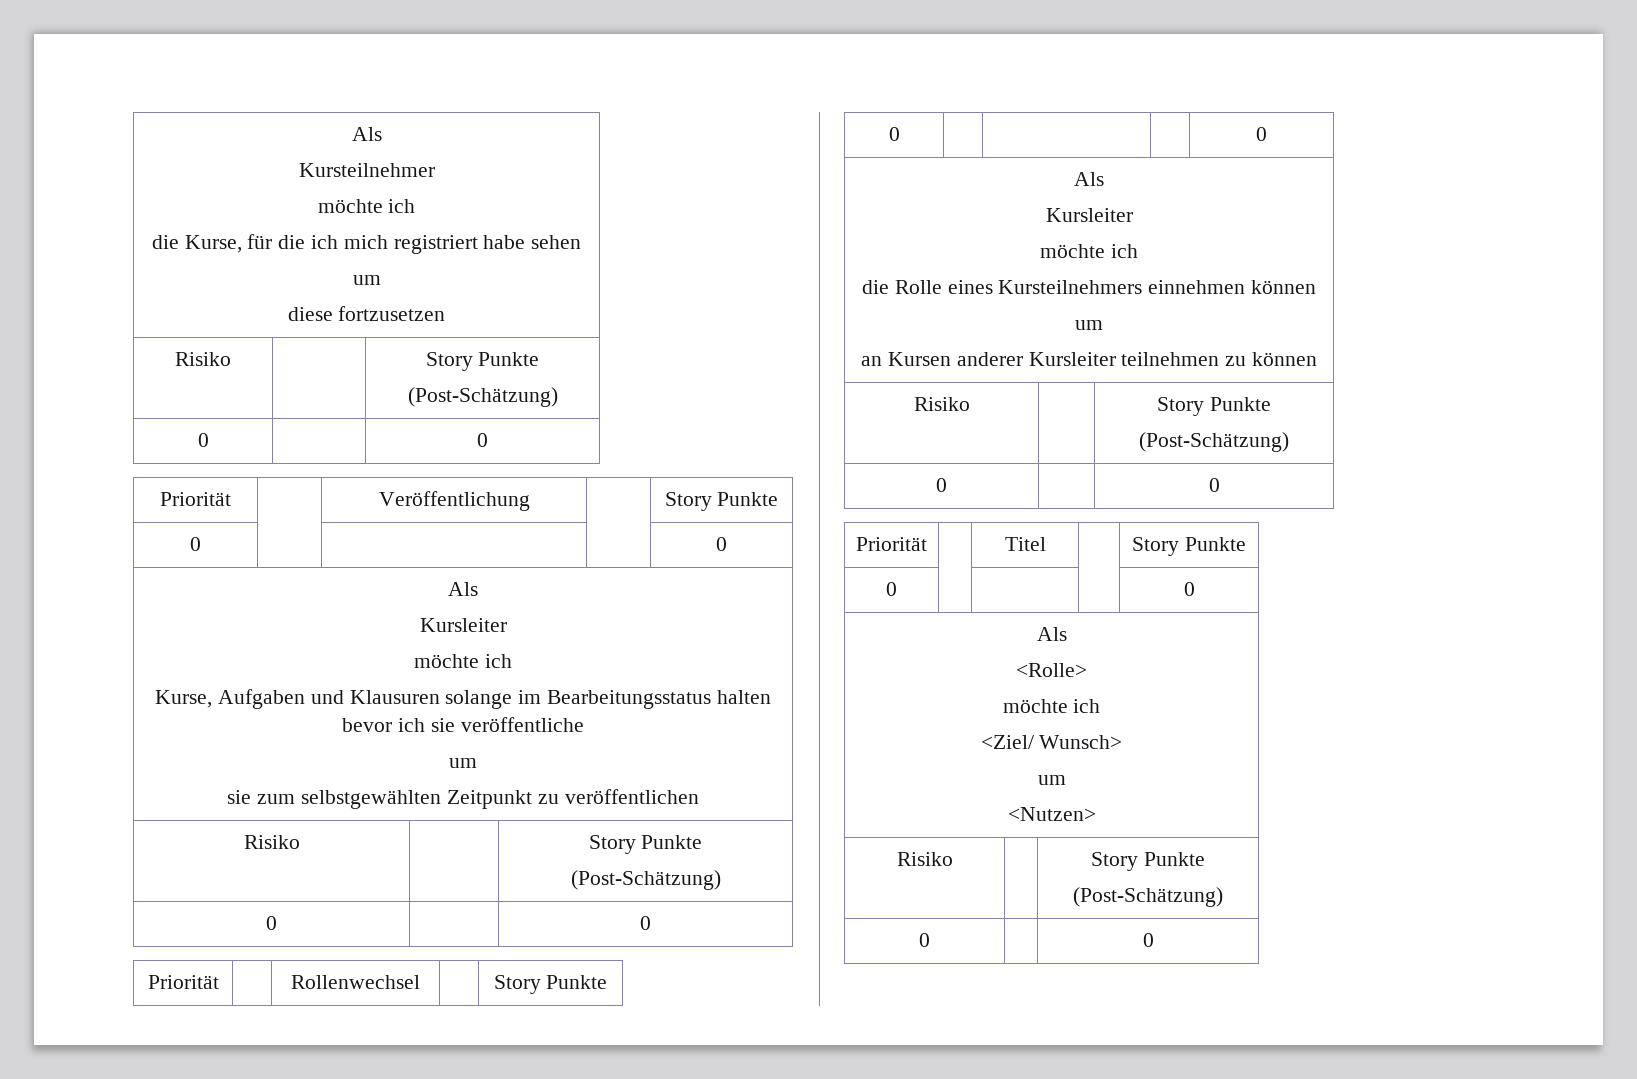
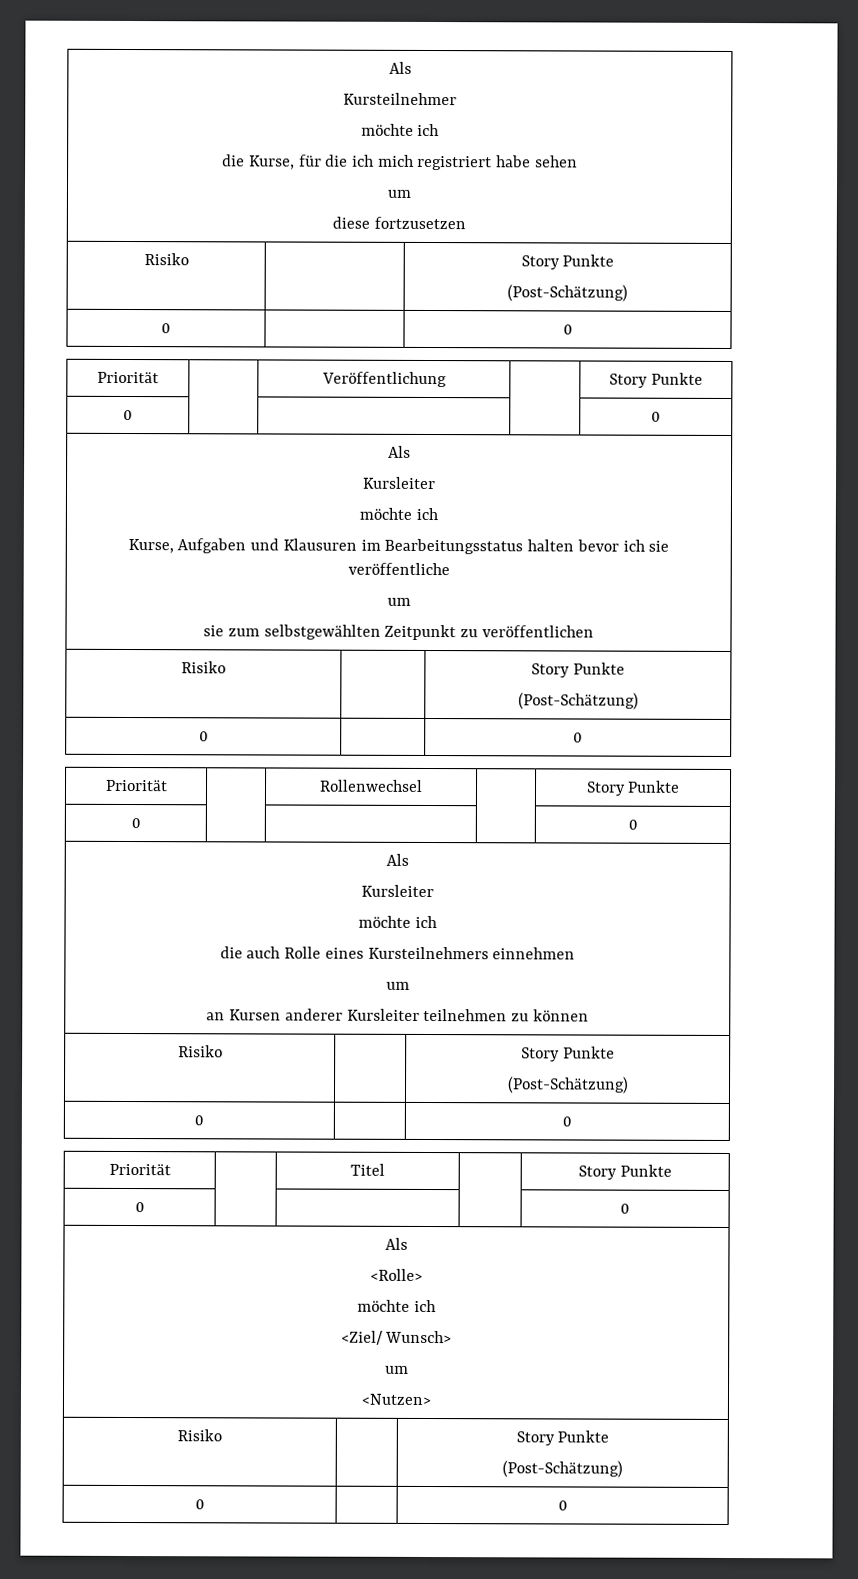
[445,690,513,709] solange -> (357, 544) none
(889, 287) none -> [246,946,281,959] auch
[1251,280,1317,294] können -> (576, 953) none

